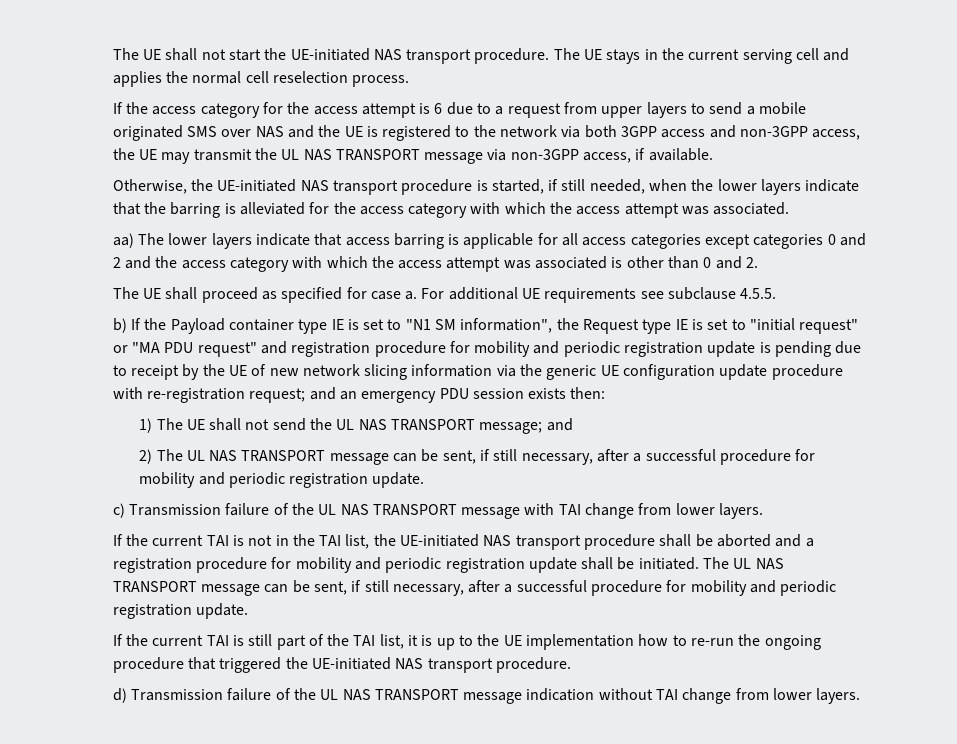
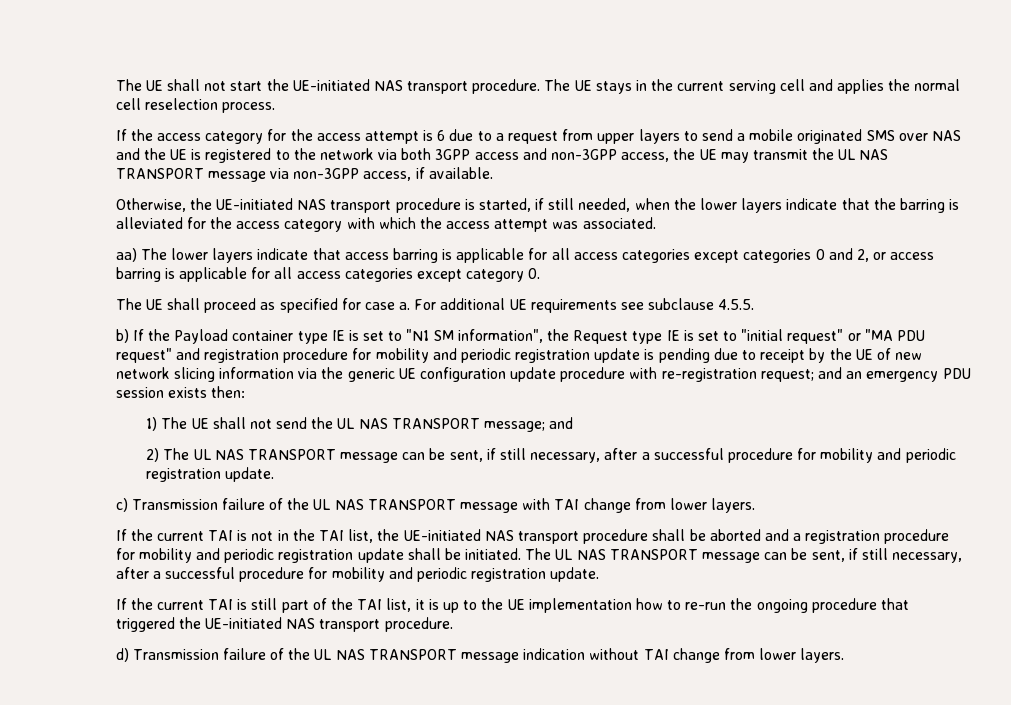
[112,256,759,272] 2 and the access category with which the access attempt was associated is other than 0 and 2. -> [856,249,935,262] [115,267,541,282] 2, or access barring is applicable for all access categories except category 0.

